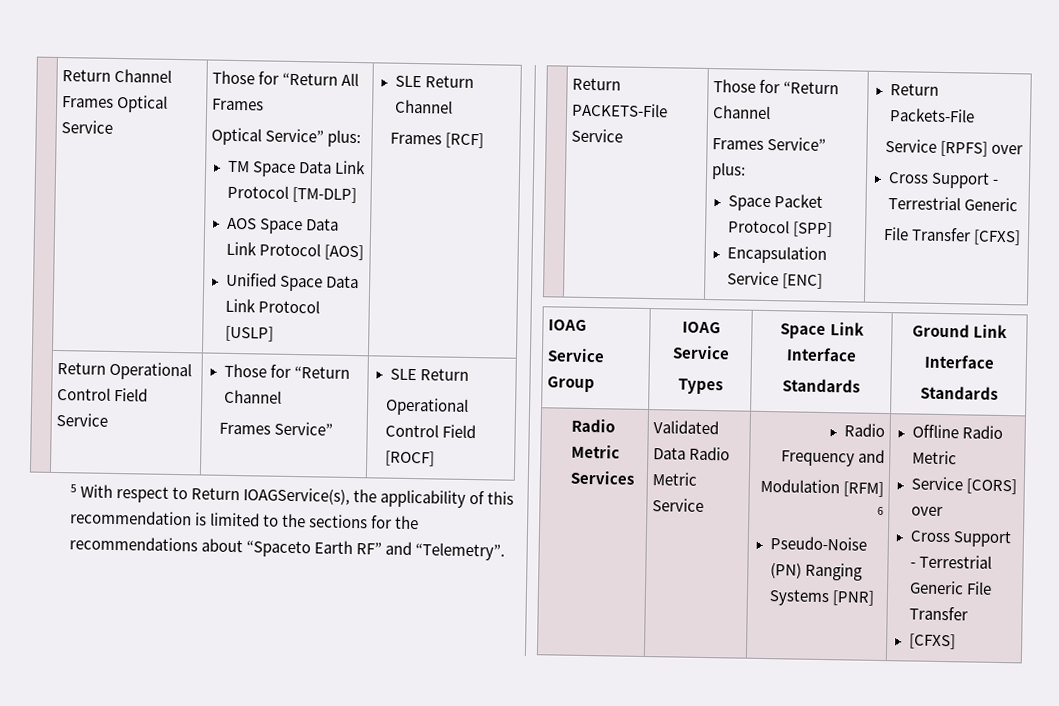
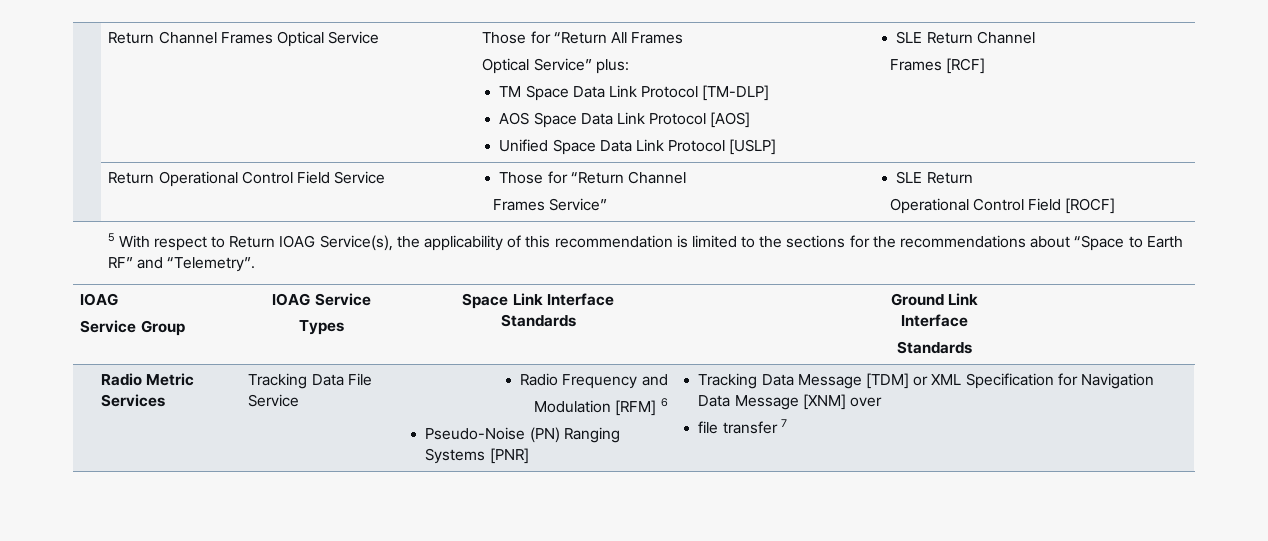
[242,487,350,505] IOAGService(s), -> [279,235,393,251] IOAG Service(s),
[245,540,311,558] “Spaceto -> [1074,235,1143,251] “Space to
[572,77,622,91] [572,102,669,118] [571,128,624,143] [713,79,840,95] [713,105,772,120] [712,137,827,151] [711,162,747,180] [727,194,823,212] [727,219,833,238] [726,245,827,265] [726,271,823,289] [889,83,939,96] [888,108,975,123] [884,138,1023,157] [887,171,998,189] [887,196,1018,212] [882,226,1021,246] // | Return PACKETS-File Service | Those for “Return Channel // Frames Service” plus: // Space Packet Protocol [SPP] // Encapsulation Service [ENC] | Return Packets-File // Service [RPFS] over // Cross Support - Terrestrial Generic // File Transfer [CFXS] -> (255, 264) none
[653,420,720,435] [653,446,731,461] [652,472,698,486] Validated Data Radio Metric -> [248,373,372,389] Tracking Data File
[911,424,1003,440] [911,450,957,465] [910,476,1017,495] [910,506,943,517] [909,530,1012,548] [909,554,992,569] [908,580,992,595] [908,606,968,621] [908,633,956,650] Offline Radio Metric // Service [CORS] over // Cross Support - Terrestrial Generic File Transfer // [CFXS] -> [698,373,1154,389] [698,394,882,410] [698,419,787,434] Tracking Data Message [TDM] or XML Specification for Navigation Data Message [XNM] over // file transfer 7

